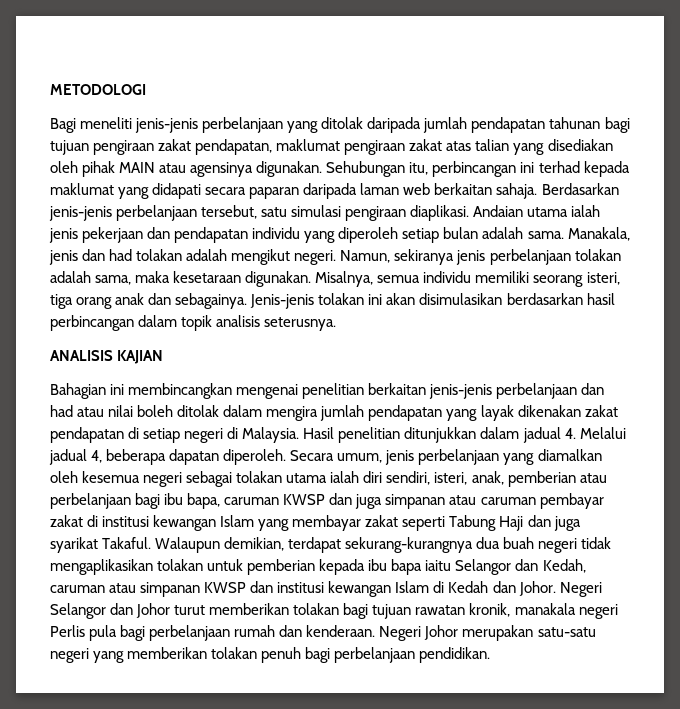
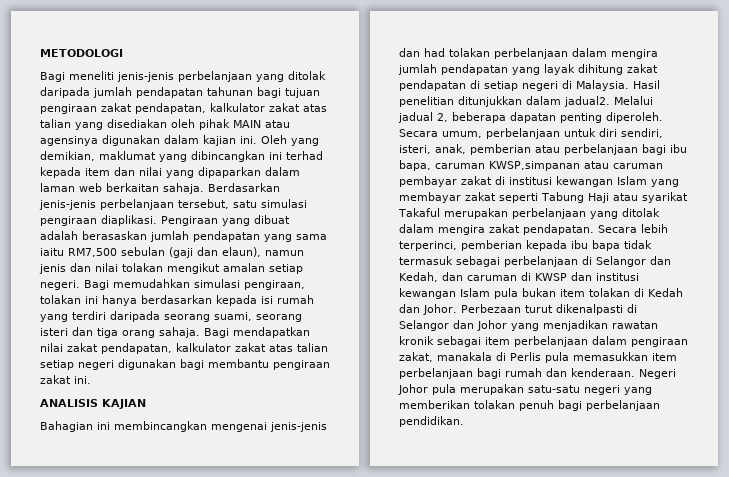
[276,139,406,155] maklumat pengiraan -> [210,103,265,112] kalkulator
[256,161,630,177] [50,183,358,199] digunakan. Sehubungan itu, perbincangan ini terhad kepada maklumat yang didapati secara paparan daripada -> [102,135,319,146] [40,151,323,162] [40,167,300,178] digunakan dalam kajian ini. Oleh yang demikian, maklumat yang dibincangkan ini terhad kepada item dan nilai yang dipaparkan dalam
[473,205,601,217] [49,227,630,243] [49,249,621,265] [50,271,620,287] [50,293,615,309] [50,315,337,331] Andaian utama ialah jenis pekerjaan dan pendapatan individu yang diperoleh setiap bulan adalah sama. Manakala, jenis dan had tolakan adalah mengikut negeri. Namun, sekiranya jenis perbelanjaan tolakan adalah sama, maka kesetaraan digunakan. Misalnya, semua individu memiliki seorang isteri, tiga orang anak dan sebagainya. Jenis-jenis tolakan ini akan disimulasikan berdasarkan hasil perbincangan dalam topik analisis seterusnya. -> [161,215,290,226] [40,231,327,242] [40,247,304,258] [39,263,303,274] [40,279,305,290] [40,295,314,306] [40,311,302,322] [40,327,310,338] [40,343,328,354] [40,359,330,370] [40,375,91,384] Pengiraan yang dibuat adalah berasaskan jumlah pendapatan yang sama iaitu RM7,500 sebulan (gaji dan elaun), namun jenis dan nilai tolakan mengikut amalan setiap negeri. Bagi memudahkan simulasi pengiraan, tolakan ini hanya berdasarkan kepada isi rumah yang terdiri daripada seorang suami, seorang isteri dan tiga orang sahaja. Bagi mendapatkan nilai zakat pendapatan, kalkulator zakat atas talian setiap negeri digunakan bagi membantu pengiraan zakat ini.
[302,383,605,399] [50,405,220,417] penelitian berkaitan jenis-jenis perbelanjaan dan had atau nilai boleh ditolak -> [270,422,327,432] [399,48,568,59] jenis-jenis dan had tolakan perbelanjaan
[517,405,581,417] dikenakan -> [578,64,623,75] dihitung
[522,427,576,443] jadual 4. -> [564,96,610,107] jadual2.
[91,450,103,463] 4, -> [437,113,448,122] 2,
(220, 457) none -> [560,113,602,123] penting
[385,449,602,465] [50,471,360,487] jenis perbelanjaan yang diamalkan oleh kesemua negeri sebagai tolakan utama ialah -> [486,128,596,139] perbelanjaan untuk
[283,493,446,509] KWSP dan juga simpanan -> [489,161,580,171] KWSP,simpanan
[527,515,581,531] [50,537,612,553] [50,559,586,575] [50,582,201,597] dan juga syarikat Takaful. Walaupun demikian, terdapat sekurang-kurangnya dua buah negeri tidak mengaplikasikan tolakan untuk pemberian kepada ibu bapa iaitu Selangor dan Kedah, caruman atau simpanan -> [612,192,688,203] [398,208,660,219] [399,224,668,235] [399,240,652,251] [399,256,671,267] [399,272,531,282] atau syarikat Takaful merupakan perbelanjaan yang ditolak dalam mengira zakat pendapatan. Secara lebih terperinci, pemberian kepada ibu bapa tidak termasuk sebagai perbelanjaan di Selangor dan Kedah, dan caruman di
[433,581,602,597] [50,603,618,619] [50,625,231,641] di Kedah dan Johor. Negeri Selangor dan Johor turut memberikan tolakan bagi tujuan rawatan kronik, manakala negeri Perlis pula bagi perbelanjaan -> [494,288,683,299] [399,304,637,315] [399,320,658,331] [399,336,688,347] [399,352,677,363] [399,368,501,379] pula bukan item tolakan di Kedah dan Johor. Perbezaan turut dikenalpasti di Selangor dan Johor yang menjadikan rawatan kronik sebagai item perbelanjaan dalam pengiraan zakat, manakala di Perlis pula memasukkan item perbelanjaan bagi
(459, 632) none -> [432,384,456,395] pula

